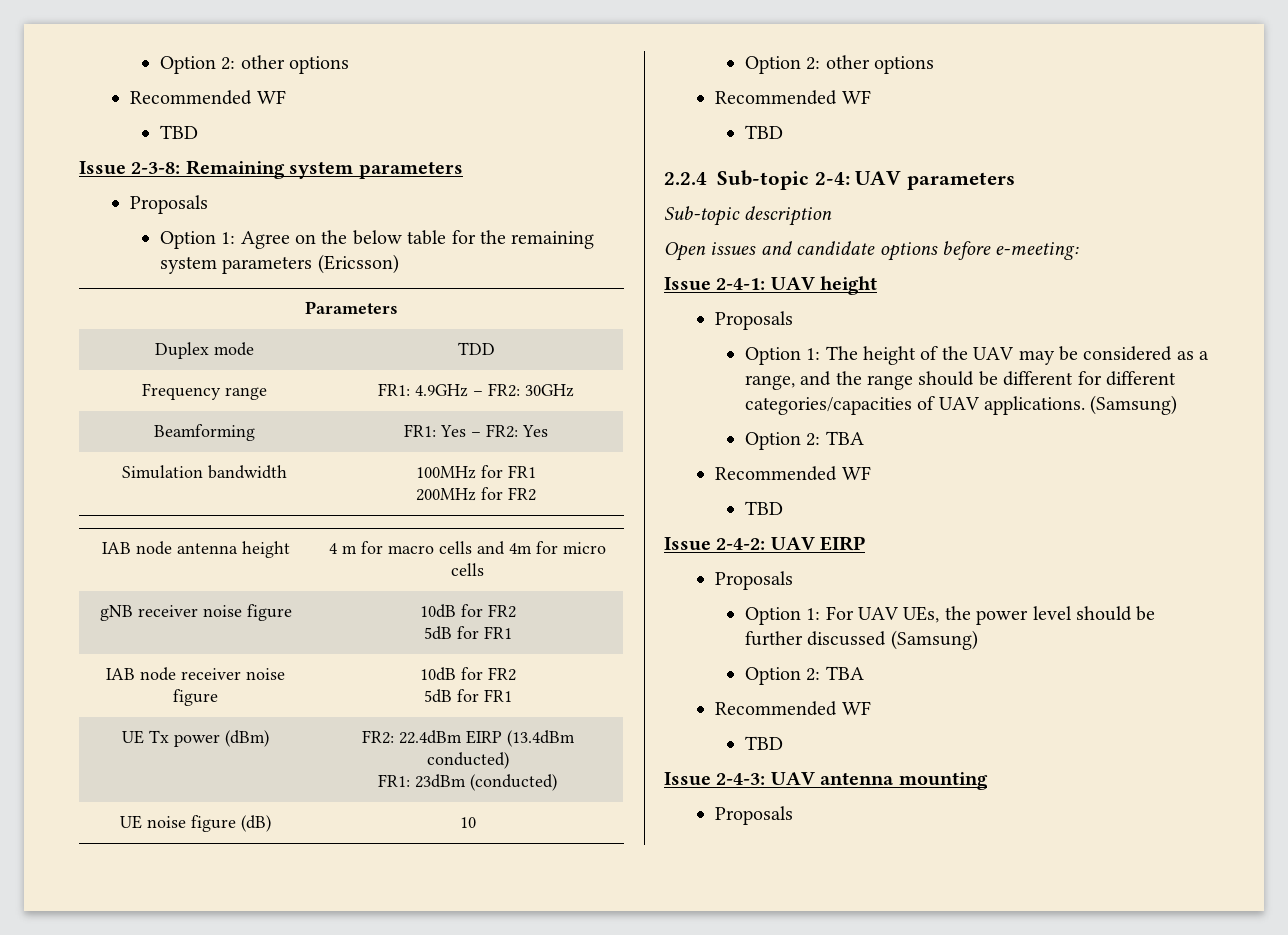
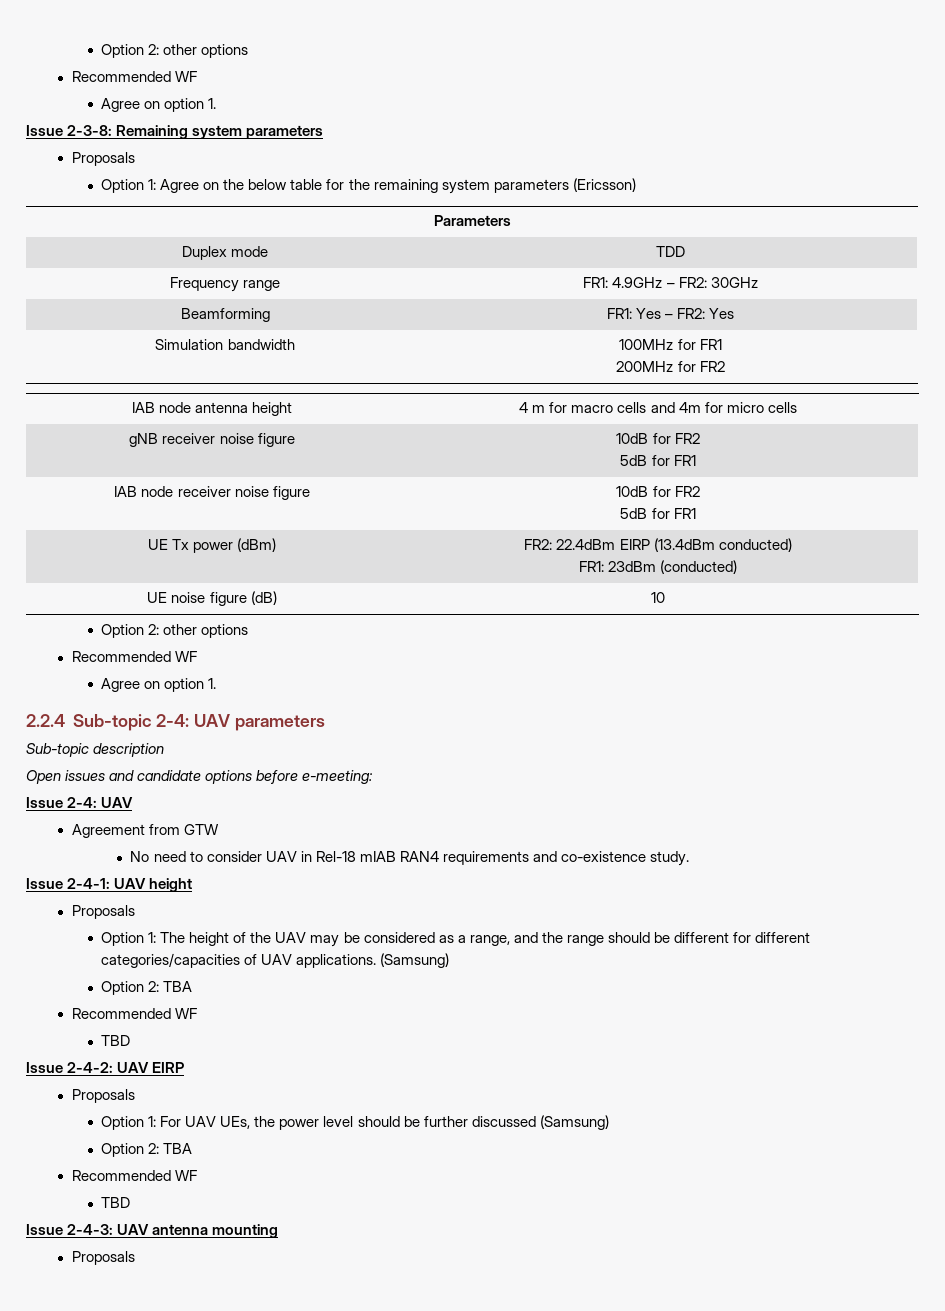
[159,55,349,74] [130,90,286,105] [159,125,198,139] Option 2: other options // Recommended WF // TBD -> [101,44,249,58] [71,71,197,82] [101,98,217,112] Option 2: other options // Recommended WF // Agree on option 1.
[744,125,783,139] TBD -> [101,678,217,692] Agree on option 1.
(1080, 251) none -> [26,797,134,808] [71,824,219,838] [130,851,690,866] // Issue 2-4: UAV // Agreement from GTW // No need to consider UAV in Rel-18 mIAB RAN4 requirements and co-existence study.

